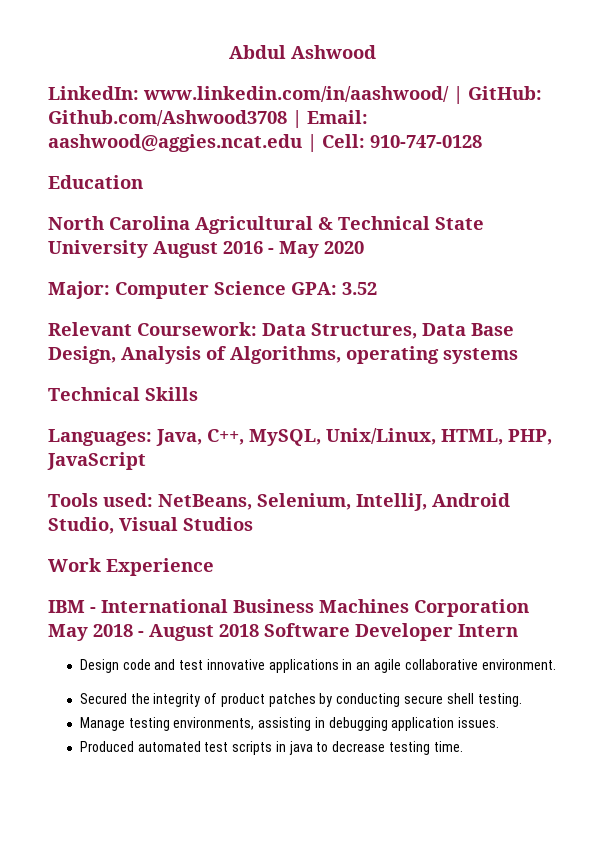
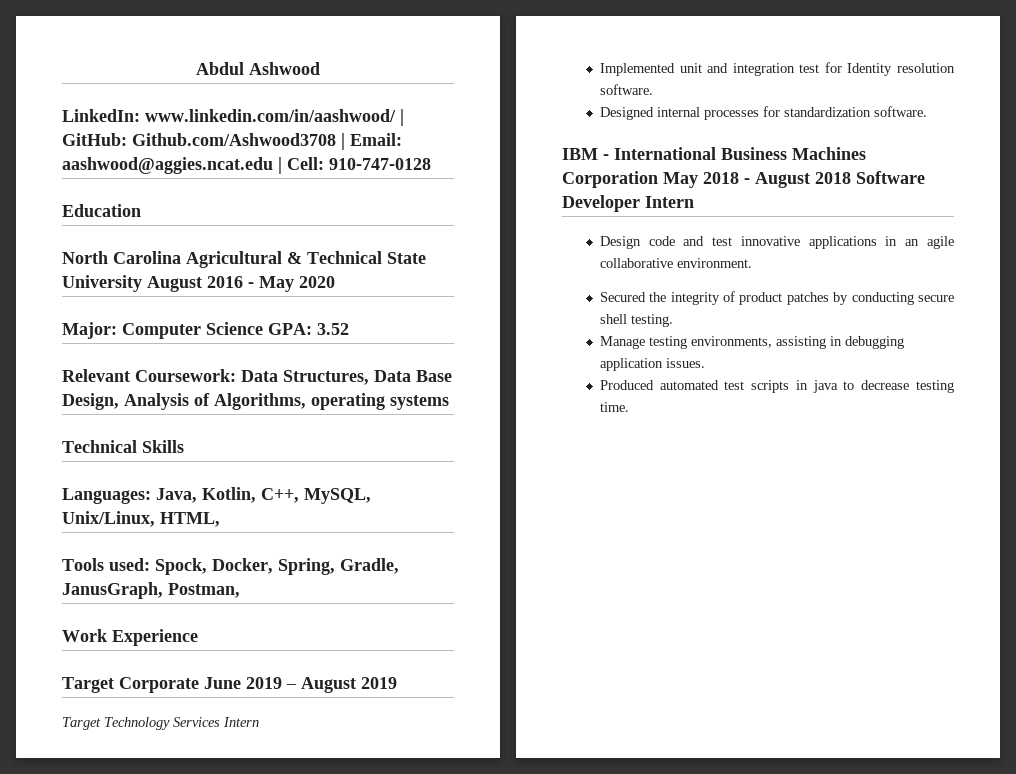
(202, 437) none -> [202,487,256,503] Kotlin,
[508,429,552,445] [47,452,146,470] PHP, JavaScript -> (220, 519) none
[158,493,510,511] [48,517,253,534] [48,558,214,576] NetBeans, Selenium, IntelliJ, Android Studio, Visual Studios // Work Experience -> [155,558,399,575] [62,582,240,599] [62,629,198,646] [62,677,397,693] [62,717,259,730] [599,62,955,76] [599,84,653,95] [599,106,927,120] Spock, Docker, Spring, Gradle, JanusGraph, Postman, // Work Experience // Target Corporate June 2019 – August 2019 // Target Technology Services Intern // Implemented unit and integration test for Identity resolution software. // Designed internal processes for standardization software.

